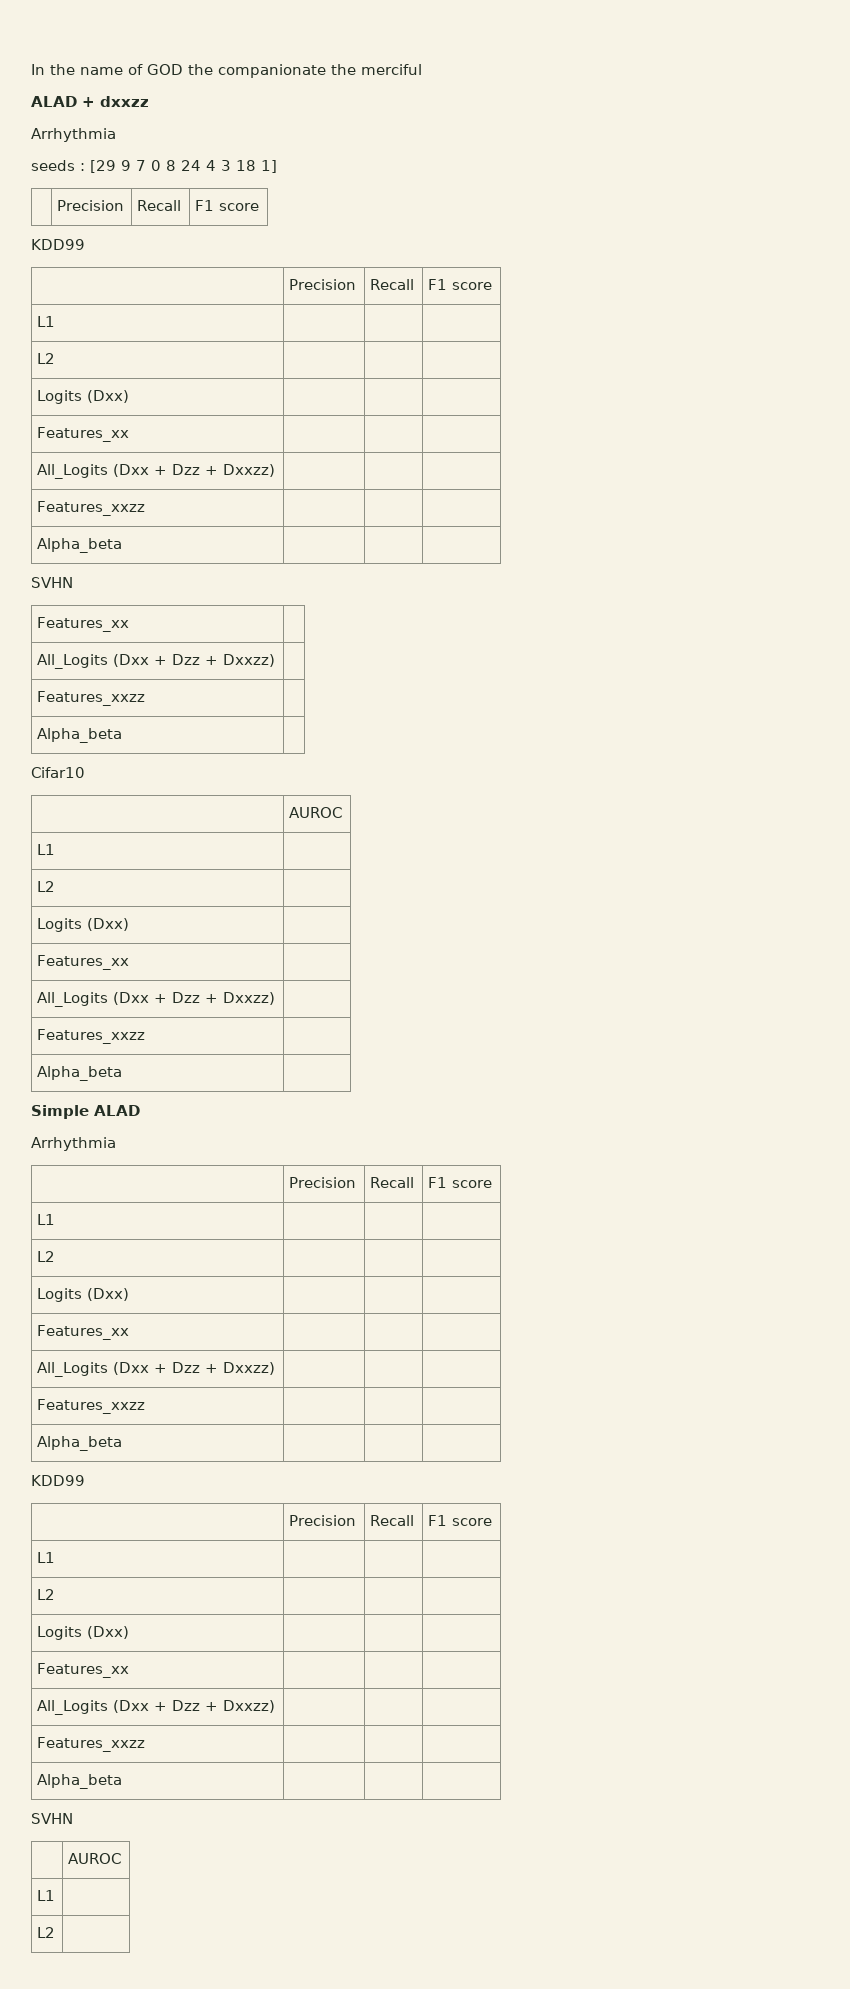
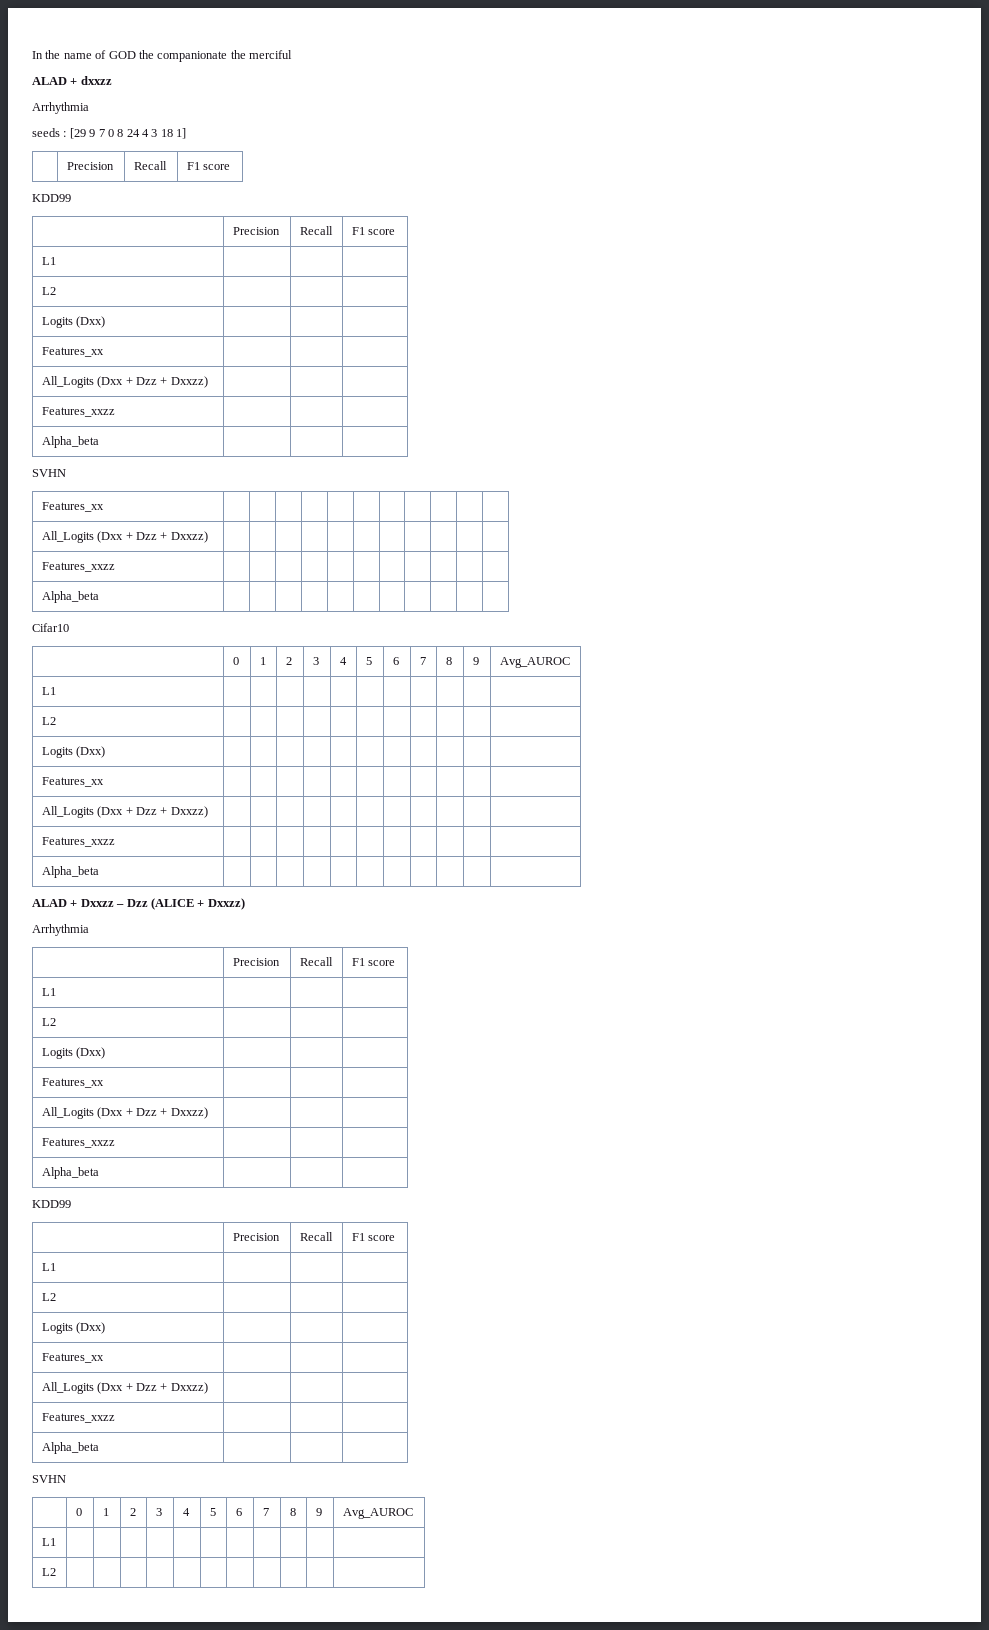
[37,654,276,669] [37,691,146,706] [37,728,123,743] [31,767,85,778] [289,807,343,818] [37,844,56,855] [37,881,56,892] [37,918,130,932] [37,955,130,970] [37,992,276,1007] [37,1029,146,1044] [37,1066,123,1081] [31,1105,140,1119] // All_Logits (Dxx + Dzz + Dxxzz) | // Features_xxzz | // Alpha_beta | // Cifar10 // | AUROC // L1 | // L2 | // Logits (Dxx) | // Features_xx | // All_Logits (Dxx + Dzz + Dxxzz) | // Features_xxzz | // Alpha_beta | // Simple ALAD -> [41,531,208,543] [41,562,115,572] [41,591,99,603] [32,623,69,632] [232,657,239,665] [259,657,266,665] [285,657,292,665] [312,657,319,665] [339,657,347,665] [365,657,372,665] [392,657,399,665] [419,657,426,665] [445,657,452,665] [472,657,479,665] [499,657,570,668] [41,687,56,695] [41,717,56,725] [41,746,106,758] [41,777,104,787] [41,806,208,818] [41,837,115,847] [41,866,99,878] [32,898,245,910] | | | | | | | | | | // All_Logits (Dxx + Dzz + Dxxzz) | | | | | | | | | | | // Features_xxzz | | | | | | | | | | | // Alpha_beta | | | | | | | | | | | // Cifar10 // | 0 | 1 | 2 | 3 | 4 | 5 | 6 | 7 | 8 | 9 | Avg_AUROC // L1 | | | | | | | | | | | // L2 | | | | | | | | | | | // Logits (Dxx) | | | | | | | | | | | // Features_xx | | | | | | | | | | | // All_Logits (Dxx + Dzz + Dxxzz) | | | | | | | | | | | // Features_xxzz | | | | | | | | | | | // Alpha_beta | | | | | | | | | | | // ALAD + Dxxzz – Dzz (ALICE + Dxxzz)
[68,1853,122,1864] [37,1890,56,1901] [37,1927,56,1938] AUROC // L1 | // L2 | -> [75,1508,82,1516] [102,1508,109,1516] [129,1508,136,1516] [155,1508,162,1516] [182,1508,190,1516] [209,1508,216,1516] [235,1508,242,1516] [262,1508,269,1516] [289,1508,296,1516] [315,1508,322,1516] [342,1508,413,1519] [41,1538,56,1546] [41,1568,56,1576] 0 | 1 | 2 | 3 | 4 | 5 | 6 | 7 | 8 | 9 | Avg_AUROC // L1 | | | | | | | | | | | // L2 | | | | | | | | | | |

